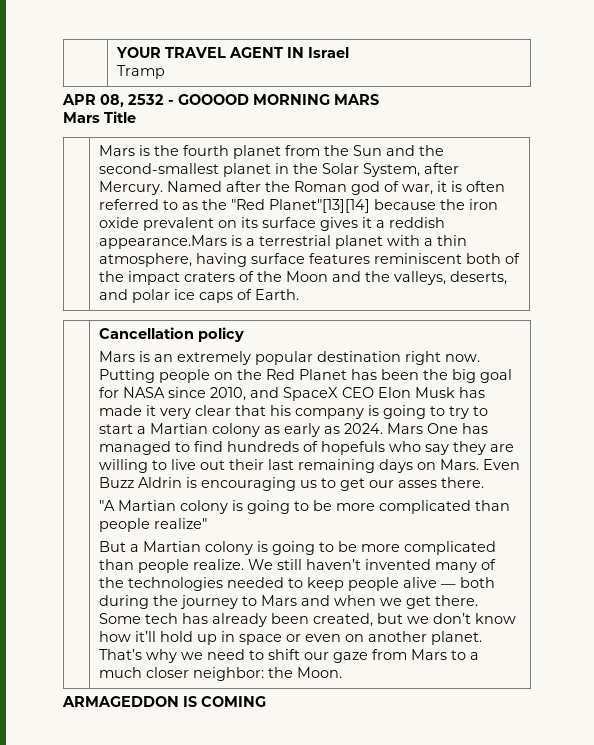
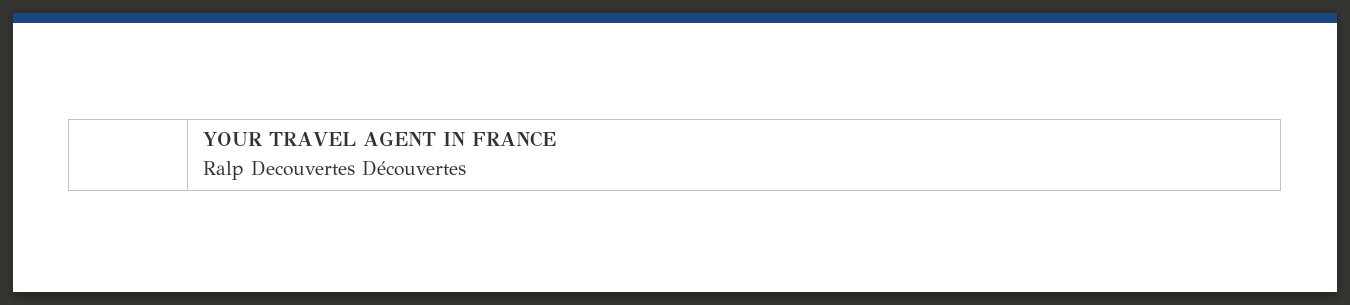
[307,47,349,58] [116,65,165,79] [62,94,379,107] [63,111,136,123] [98,145,444,159] [98,163,459,177] [98,181,505,195] [98,199,498,213] [98,217,445,231] [98,235,467,249] [98,253,520,267] [98,271,507,285] [98,289,299,303] [98,327,244,342] [98,351,480,365] [98,369,512,383] [98,387,485,401] [98,405,488,419] [98,423,488,437] [98,441,514,455] [98,459,520,473] [98,477,484,491] [98,500,510,514] [98,518,207,532] [98,541,496,555] [98,559,496,573] [98,577,495,591] [98,595,478,609] [98,613,516,627] [98,631,482,645] [98,649,479,663] [98,667,342,681] [62,696,266,707] Israel // Tramp // APR 08, 2532 - GOOOOD MORNING MARS // Mars Title // | Mars is the fourth planet from the Sun and the second-smallest planet in the Solar System, after Mercury. Named after the Roman god of war, it is often referred to as the "Red Planet"[13][14] because the iron oxide prevalent on its surface gives it a reddish appearance.Mars is a terrestrial planet with a thin atmosphere, having surface features reminiscent both of the impact craters of the Moon and the valleys, deserts, and polar ice caps of Earth. // | Cancellation policy // Mars is an extremely popular destination right now. Putting people on the Red Planet has been the big goal for NASA since 2010, and SpaceX CEO Elon Musk has made it very clear that his company is going to try to start a Martian colony as early as 2024. Mars One has managed to find hundreds of hopefuls who say they are willing to live out their last remaining days on Mars. Even Buzz Aldrin is encouraging us to get our asses there. // "A Martian colony is going to be more complicated than people realize" // But a Martian colony is going to be more complicated than people realize. We still haven’t invented many of the technologies needed to keep people alive — both during the journey to Mars and when we get there. Some tech has already been created, but we don’t know how it’ll hold up in space or even on another planet. That’s why we need to shift our gaze from Mars to a much closer neighbor: the Moon. // ARMAGEDDON IS COMING -> [471,131,556,147] [202,160,466,180] FRANCE // Ralp Decouvertes Découvertes

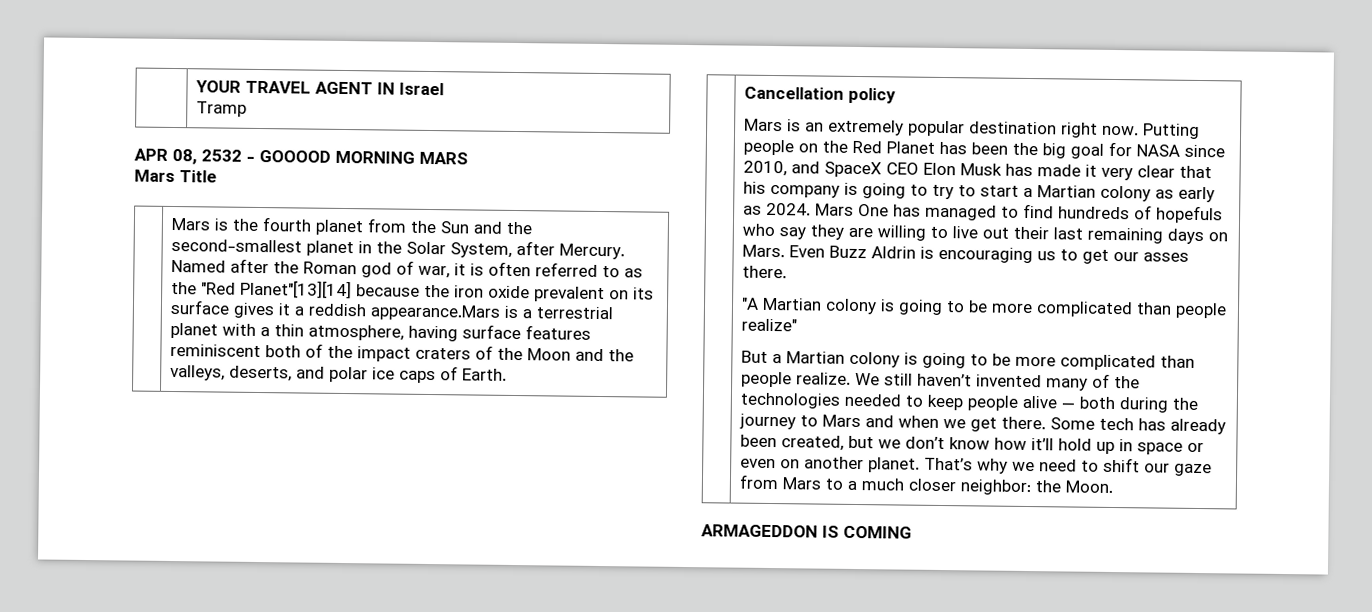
[471,131,556,147] [202,160,466,180] FRANCE // Ralp Decouvertes Découvertes -> [399,82,445,96] [196,101,248,117] [134,148,468,165] [134,169,217,183] [171,217,533,236] [171,238,626,260] [171,258,644,279] [171,279,655,303] [170,299,614,321] [170,322,592,342] [170,343,635,362] [170,364,508,384] [744,86,897,104] [744,118,1201,139] [743,139,1226,159] [743,160,1213,181] [743,181,1216,203] [743,202,1224,224] [742,223,1229,245] [742,244,1190,264] [742,265,788,279] [741,297,1228,319] [741,318,798,332] [741,350,1196,371] [741,371,1141,391] [740,392,1199,413] [739,413,1227,435] [740,434,1205,455] [740,456,1213,477] [739,474,1114,496] [701,524,912,539] Israel // Tramp // APR 08, 2532 - GOOOOD MORNING MARS // Mars Title // | Mars is the fourth planet from the Sun and the second-smallest planet in the Solar System, after Mercury. Named after the Roman god of war, it is often referred to as the "Red Planet"[13][14] because the iron oxide prevalent on its surface gives it a reddish appearance.Mars is a terrestrial planet with a thin atmosphere, having surface features reminiscent both of the impact craters of the Moon and the valleys, deserts, and polar ice caps of Earth. // | Cancellation policy // Mars is an extremely popular destination right now. Putting people on the Red Planet has been the big goal for NASA since 2010, and SpaceX CEO Elon Musk has made it very clear that his company is going to try to start a Martian colony as early as 2024. Mars One has managed to find hundreds of hopefuls who say they are willing to live out their last remaining days on Mars. Even Buzz Aldrin is encouraging us to get our asses there. // "A Martian colony is going to be more complicated than people realize" // But a Martian colony is going to be more complicated than people realize. We still haven’t invented many of the technologies needed to keep people alive — both during the journey to Mars and when we get there. Some tech has already been created, but we don’t know how it’ll hold up in space or even on another planet. That’s why we need to shift our gaze from Mars to a much closer neighbor: the Moon. // ARMAGEDDON IS COMING

